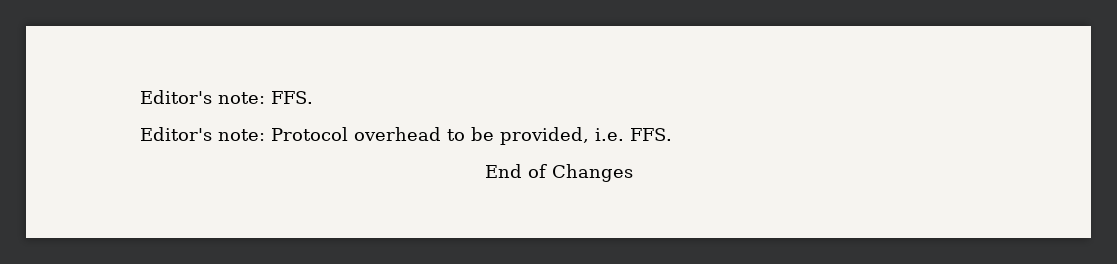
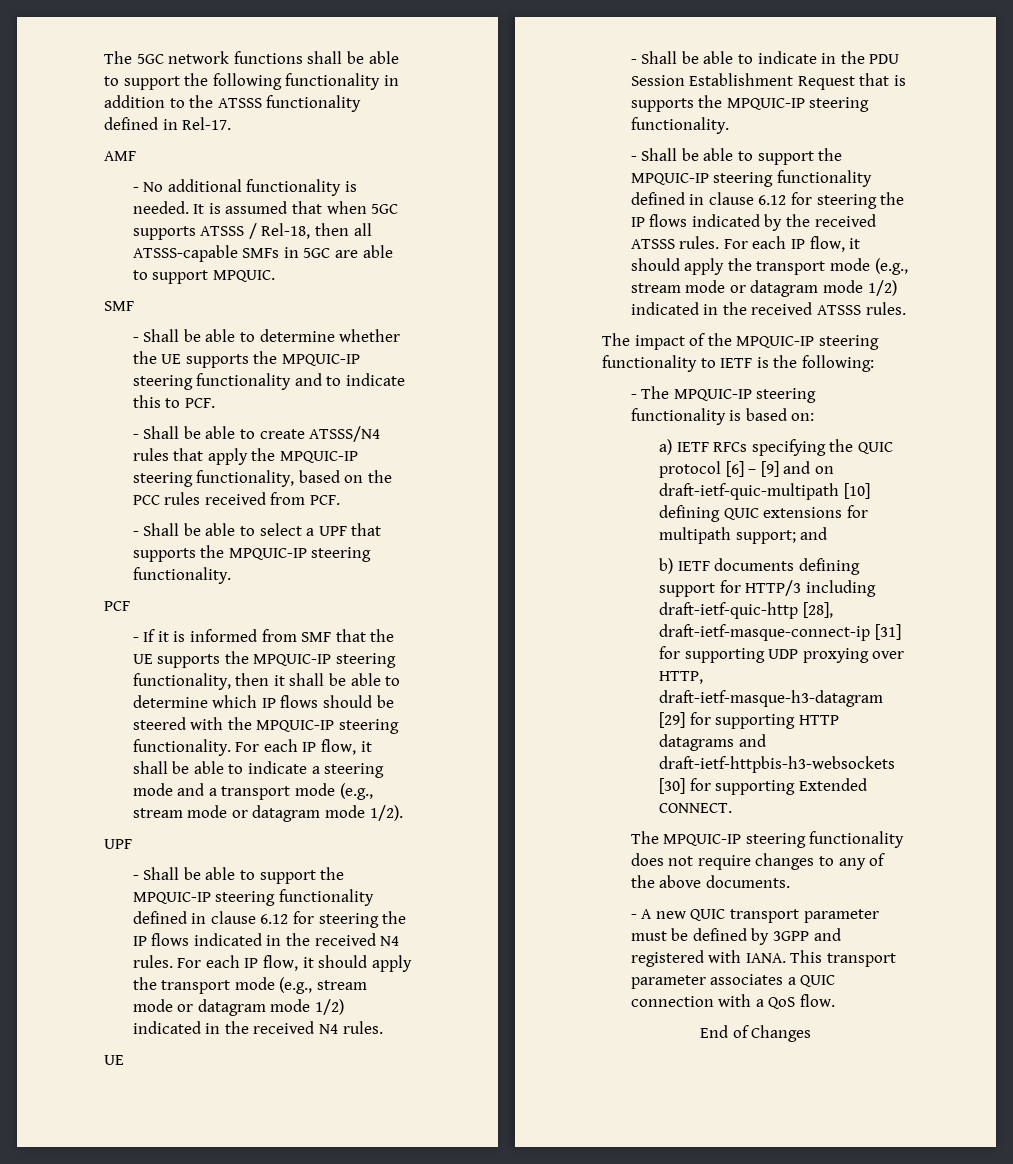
[139,90,313,104] [139,127,672,145] Editor's note: FFS. // Editor's note: Protocol overhead to be provided, i.e. FFS. -> [104,51,399,64] [104,73,399,90] [104,95,362,112] [104,117,232,130] [104,151,136,161] [132,179,357,196] [132,201,399,214] [132,223,372,240] [132,245,393,262] [132,270,275,284] [104,301,134,311] [132,329,401,342] [132,351,360,368] [132,373,405,390] [132,395,215,408] [132,426,381,442] [132,448,358,465] [132,470,392,487] [132,492,340,505] [132,523,382,536] [132,545,372,562] [132,567,231,584] [104,601,130,611] [132,629,395,642] [132,651,396,668] [132,673,401,690] [132,695,394,708] [132,717,399,734] [132,739,372,756] [132,761,385,778] [132,783,373,800] [132,805,403,822] [104,839,132,849] [132,867,345,884] [132,889,374,906] [132,911,407,928] [132,933,400,946] [132,955,412,972] [132,977,367,994] [132,999,344,1016] [132,1021,383,1034] [104,1055,124,1065] [630,51,900,64] [630,73,906,90] [630,95,870,112] [630,117,729,134] [630,148,843,165] [630,170,872,187] [630,192,905,209] [630,214,876,231] [630,236,861,252] [630,258,908,275] [630,280,897,297] [630,302,906,315] [602,333,879,350] [602,355,874,372] [630,386,817,403] [630,408,815,425] [659,439,894,456] [659,461,835,478] [659,483,870,500] [659,505,868,522] [659,527,828,544] [659,558,860,575] [659,580,876,597] [659,602,833,619] [659,624,901,641] [659,646,905,663] [659,671,704,684] [659,690,884,707] [659,712,839,729] [659,734,766,751] [659,756,896,773] [659,778,867,795] [659,803,733,813] [630,831,905,848] [630,853,886,870] [630,875,790,888] [630,909,879,923] [630,928,841,945] [630,950,896,967] [630,974,836,989] [630,994,835,1009] The 5GC network functions shall be able to support the following functionality in addition to the ATSSS functionality defined in Rel-17. // AMF // - No additional functionality is needed. It is assumed that when 5GC supports ATSSS / Rel-18, then all ATSSS-capable SMFs in 5GC are able to support MPQUIC. // SMF // - Shall be able to determine whether the UE supports the MPQUIC-IP steering functionality and to indicate this to PCF. // - Shall be able to create ATSSS/N4 rules that apply the MPQUIC-IP steering functionality, based on the PCC rules received from PCF. // - Shall be able to select a UPF that supports the MPQUIC-IP steering functionality. // PCF // - If it is informed from SMF that the UE supports the MPQUIC-IP steering functionality, then it shall be able to determine which IP flows should be steered with the MPQUIC-IP steering functionality. For each IP flow, it shall be able to indicate a steering mode and a transport mode (e.g., stream mode or datagram mode 1/2). // UPF // - Shall be able to support the MPQUIC-IP steering functionality defined in clause 6.12 for steering the IP flows indicated in the received N4 rules. For each IP flow, it should apply the transport mode (e.g., stream mode or datagram mode 1/2) indicated in the received N4 rules. // UE // - Shall be able to indicate in the PDU Session Establishment Request that is supports the MPQUIC-IP steering functionality. // - Shall be able to support the MPQUIC-IP steering functionality defined in clause 6.12 for steering the IP flows indicated by the received ATSSS rules. For each IP flow, it should apply the transport mode (e.g., stream mode or datagram mode 1/2) indicated in the received ATSSS rules. // The impact of the MPQUIC-IP steering functionality to IETF is the following: // - The MPQUIC-IP steering functionality is based on: // a) IETF RFCs specifying the QUIC protocol [6] – [9] and on draft-ietf-quic-multipath [10] defining QUIC extensions for multipath support; and // b) IETF documents defining support for HTTP/3 including draft-ietf-quic-http [28], draft-ietf-masque-connect-ip [31] for supporting UDP proxying over HTTP, draft-ietf-masque-h3-datagram [29] for supporting HTTP datagrams and draft-ietf-httpbis-h3-websockets [30] for supporting Extended CONNECT. // The MPQUIC-IP steering functionality does not require changes to any of the above documents. // - A new QUIC transport parameter must be defined by 3GPP and registered with IANA. This transport parameter associates a QUIC connection with a QoS flow.

